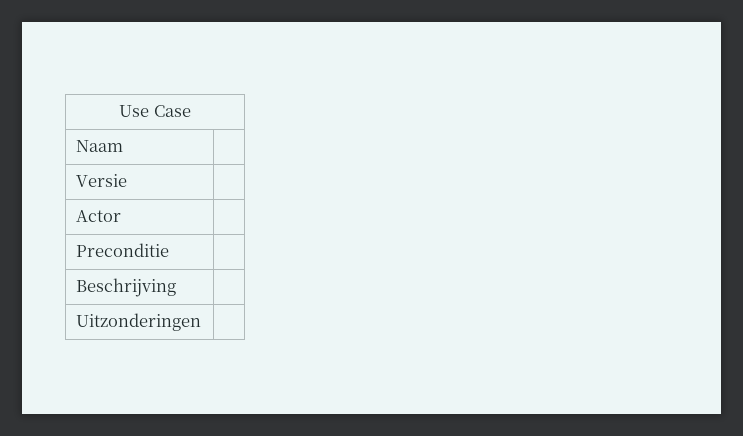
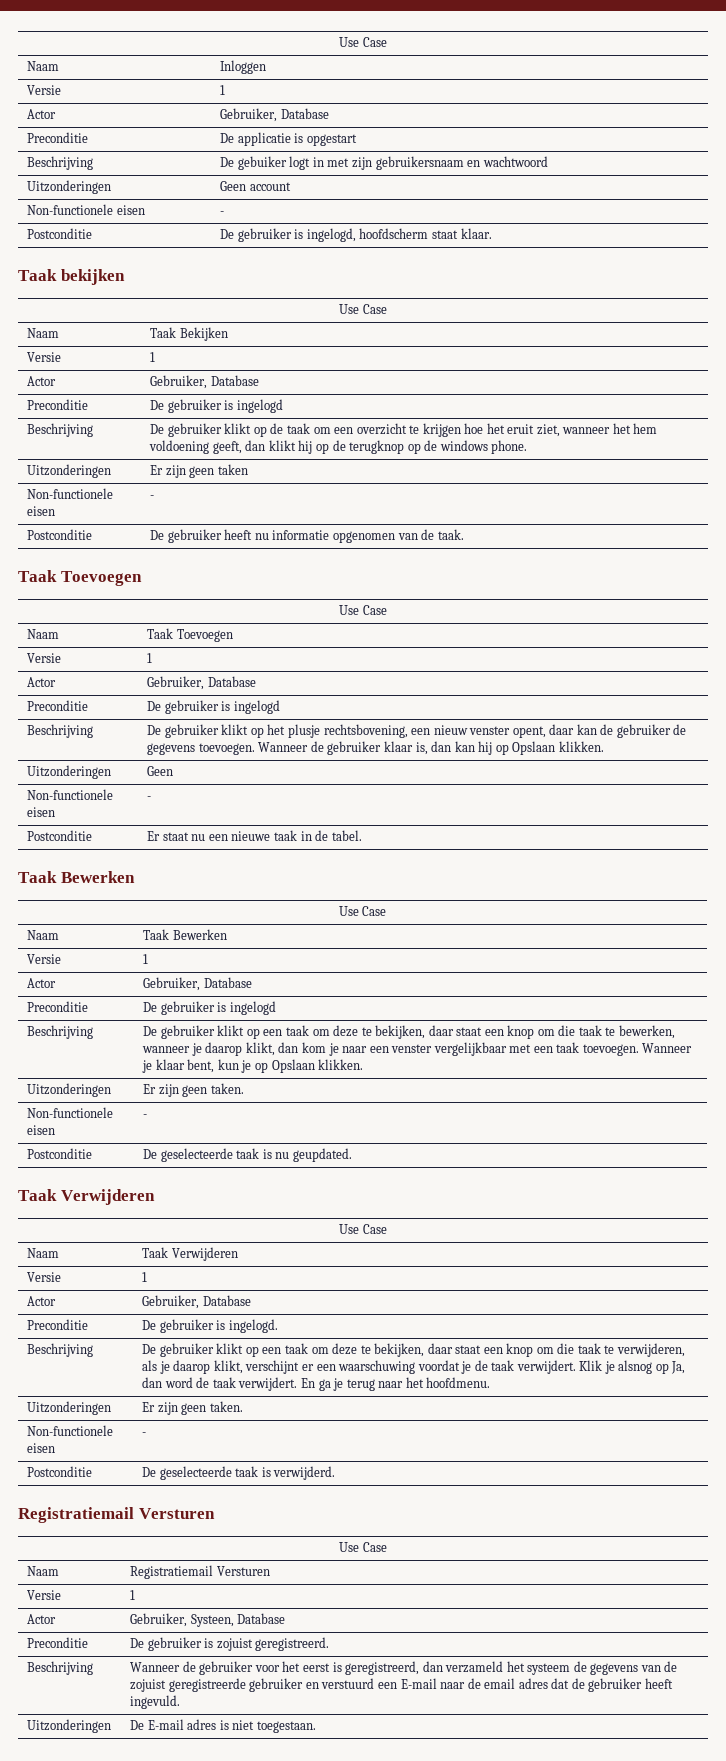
[119,105,191,117] [76,140,124,152] [76,174,128,187] [76,210,122,222] [76,243,170,257] [76,278,177,297] [76,313,202,331] Use Case // Naam | // Versie | // Actor | // Preconditie | // Beschrijving | // Uitzonderingen | -> [339,37,387,47] [27,61,60,71] [220,60,267,74] [27,85,62,95] [220,85,226,95] [27,109,57,119] [220,108,329,122] [27,132,89,143] [220,132,357,146] [27,156,94,170] [220,156,548,170] [27,180,112,194] [220,181,291,191] [27,204,145,215] [220,211,225,215] [27,228,93,239] [220,228,492,242] [18,269,125,285] [339,304,387,314] [27,328,60,338] [150,327,228,341] [27,352,62,362] [150,352,156,362] [27,376,57,386] [150,375,259,389] [27,399,89,410] [150,399,283,413] [27,423,94,437] [150,423,658,437] [149,440,528,454] [27,464,112,478] [150,464,248,478] [27,488,114,499] [27,506,56,516] [150,495,155,499] [27,529,93,540] [150,529,464,543] [18,570,142,586] [339,605,387,615] [27,629,60,639] [147,628,233,642] [27,653,62,663] [147,653,153,663] [27,677,57,687] [147,676,256,690] [27,700,89,711] [147,700,280,714] [27,724,94,738] [147,724,687,738] [147,741,604,755] [27,765,112,779] [147,766,174,776] [27,789,114,800] [27,807,56,817] [147,796,152,800] [27,830,93,841] [147,830,362,841] [18,871,135,883] [338,906,387,916] [27,930,60,940] [143,929,227,940] [27,954,62,964] [143,954,149,964] [27,978,57,988] [143,977,252,991] [27,1001,89,1012] [143,1001,276,1015] [27,1025,94,1039] [143,1025,675,1039] [142,1042,693,1056] [142,1059,364,1073] [27,1083,112,1097] [143,1083,244,1097] [27,1107,114,1118] [27,1125,56,1135] [143,1114,148,1118] [27,1148,93,1159] [143,1148,352,1162] [18,1189,155,1205] [339,1224,387,1234] [27,1248,60,1258] [142,1247,238,1261] [27,1272,62,1282] [142,1272,148,1282] [27,1296,57,1306] [142,1295,251,1309] [27,1319,89,1330] [142,1319,278,1333] [27,1343,94,1357] [142,1343,685,1357] [142,1360,686,1374] [142,1377,491,1391] [27,1401,112,1415] [142,1401,243,1415] [27,1425,114,1436] [27,1443,56,1453] [142,1432,147,1436] [27,1466,93,1477] [142,1466,336,1480] [18,1507,215,1523] [339,1542,387,1552] [27,1566,60,1576] [130,1565,270,1579] [27,1590,62,1600] [130,1590,136,1600] [27,1614,57,1624] [130,1613,286,1627] [27,1637,89,1648] [130,1637,330,1651] [27,1661,94,1675] [130,1661,678,1675] [130,1678,673,1692] [130,1695,181,1709] [27,1719,112,1733] [130,1719,316,1733] Use Case // Naam | Inloggen // Versie | 1 // Actor | Gebruiker, Database // Preconditie | De applicatie is opgestart // Beschrijving | De gebuiker logt in met zijn gebruikersnaam en wachtwoord // Uitzonderingen | Geen account // Non-functionele eisen | - // Postconditie | De gebruiker is ingelogd, hoofdscherm staat klaar. // Taak bekijken // Use Case // Naam | Taak Bekijken // Versie | 1 // Actor | Gebruiker, Database // Preconditie | De gebruiker is ingelogd // Beschrijving | De gebruiker klikt op de taak om een overzicht te krijgen hoe het eruit ziet, wanneer het hem voldoening geeft, dan klikt hij op de terugknop op de windows phone. // Uitzonderingen | Er zijn geen taken // Non-functionele eisen | - // Postconditie | De gebruiker heeft nu informatie opgenomen van de taak. // Taak Toevoegen // Use Case // Naam | Taak Toevoegen // Versie | 1 // Actor | Gebruiker, Database // Preconditie | De gebruiker is ingelogd // Beschrijving | De gebruiker klikt op het plusje rechtsbovening, een nieuw venster opent, daar kan de gebruiker de gegevens toevoegen. Wanneer de gebruiker klaar is, dan kan hij op Opslaan klikken. // Uitzonderingen | Geen // Non-functionele eisen | - // Postconditie | Er staat nu een nieuwe taak in de tabel. // Taak Bewerken // Use Case // Naam | Taak Bewerken // Versie | 1 // Actor | Gebruiker, Database // Preconditie | De gebruiker is ingelogd // Beschrijving | De gebruiker klikt op een taak om deze te bekijken, daar staat een knop om die taak te bewerken, wanneer je daarop klikt, dan kom je naar een venster vergelijkbaar met een taak toevoegen. Wanneer je klaar bent, kun je op Opslaan klikken. // Uitzonderingen | Er zijn geen taken. // Non-functionele eisen | - // Postconditie | De geselecteerde taak is nu geupdated. // Taak Verwijderen // Use Case // Naam | Taak Verwijderen // Versie | 1 // Actor | Gebruiker, Database // Preconditie | De gebruiker is ingelogd. // Beschrijving | De gebruiker klikt op een taak om deze te bekijken, daar staat een knop om die taak te verwijderen, als je daarop klikt, verschijnt er een waarschuwing voordat je de taak verwijdert. Klik je alsnog op Ja, dan word de taak verwijdert. En ga je terug naar het hoofdmenu. // Uitzonderingen | Er zijn geen taken. // Non-functionele eisen | - // Postconditie | De geselecteerde taak is verwijderd. // Registratiemail Versturen // Use Case // Naam | Registratiemail Versturen // Versie | 1 // Actor | Gebruiker, Systeen, Database // Preconditie | De gebruiker is zojuist geregistreerd. // Beschrijving | Wanneer de gebruiker voor het eerst is geregistreerd, dan verzameld het systeem de gegevens van de zojuist geregistreerde gebruiker en verstuurd een E-mail naar de email adres dat de gebruiker heeft ingevuld. // Uitzonderingen | De E-mail adres is niet toegestaan.

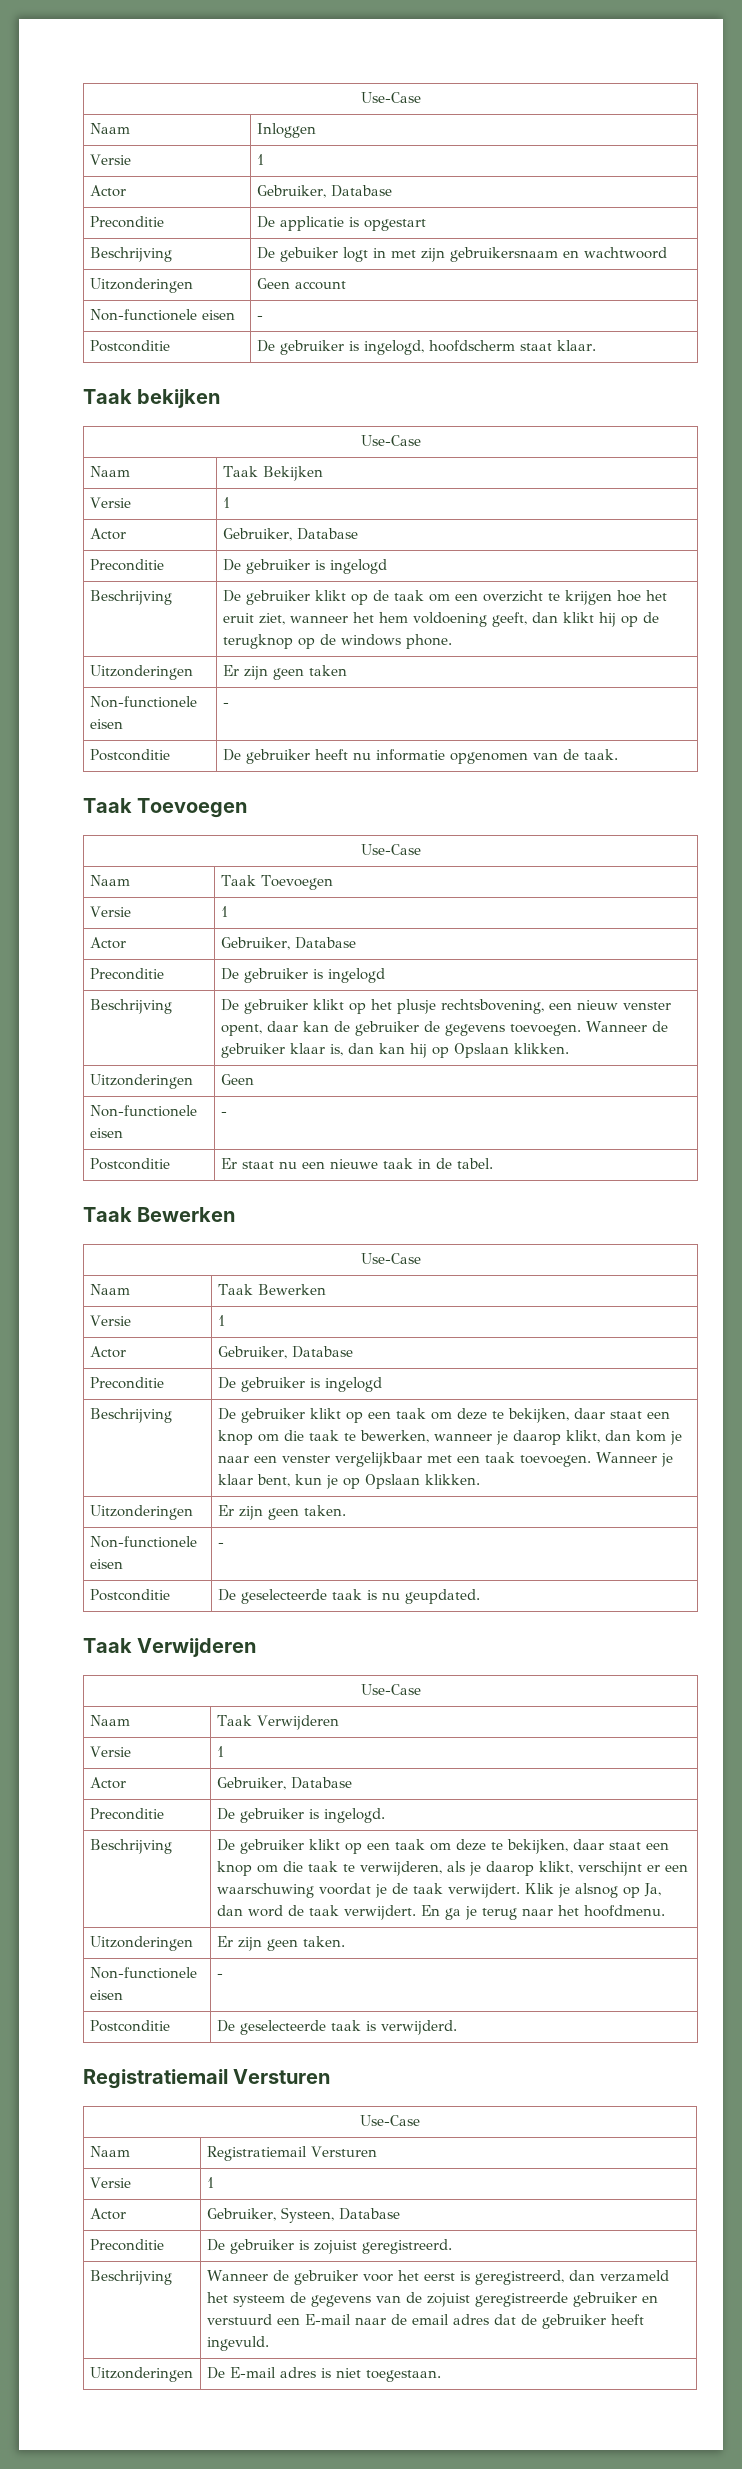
[339,37,387,47] Use Case -> [360,92,421,103] Use-Case
[339,304,387,314] Use Case -> [360,435,421,446] Use-Case
[339,605,387,615] Use Case -> [360,844,421,855] Use-Case
[338,906,387,916] Use Case -> [360,1253,421,1264] Use-Case
[339,1224,387,1234] Use Case -> [360,1684,421,1695] Use-Case
[339,1542,387,1552] Use Case -> [360,2115,420,2126] Use-Case

